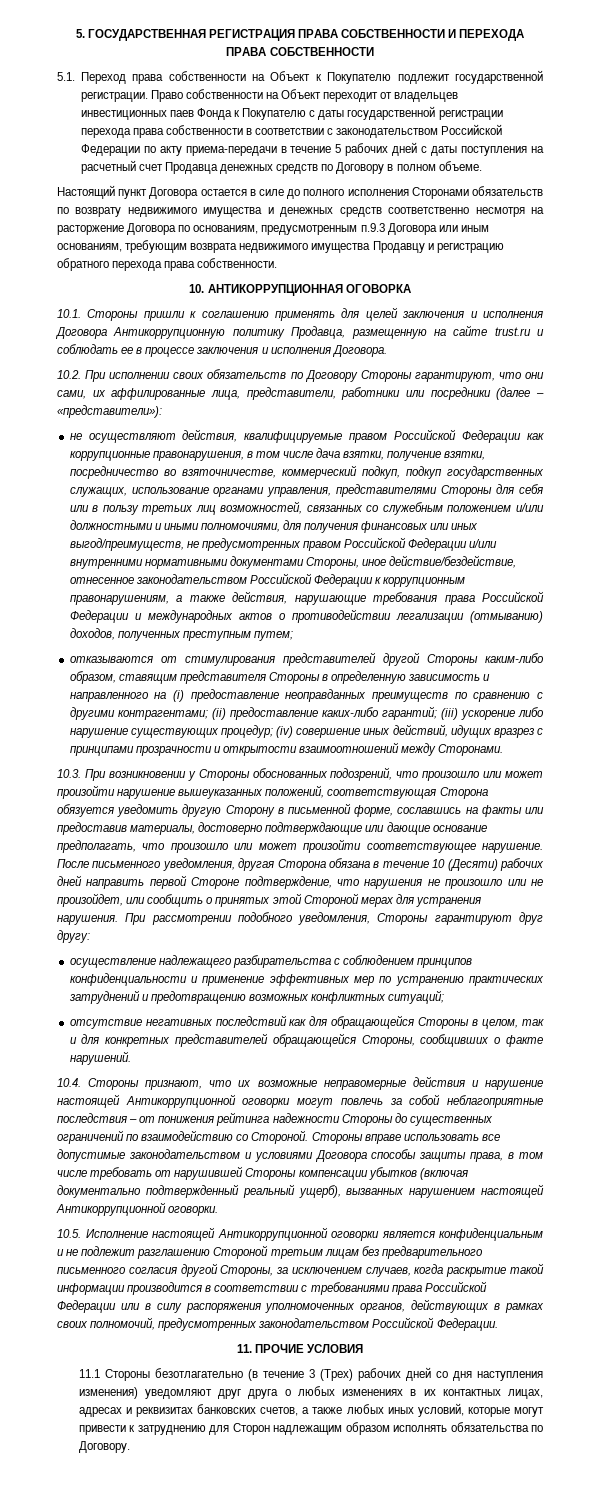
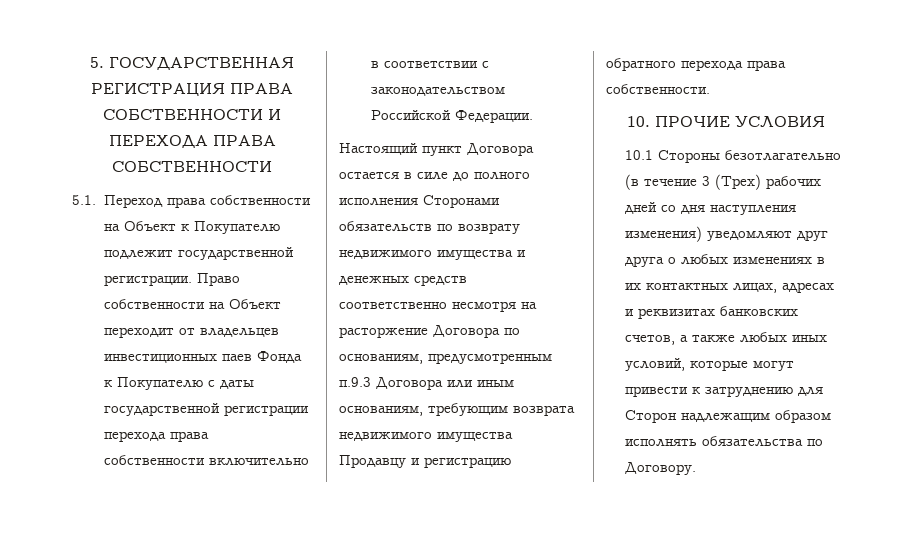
(243, 130) none -> [208,458,309,466] включительно
[80,142,544,156] [80,160,482,174] Федерации по акту приема-передачи в течение 5 рабочих дней с даты поступления на расчетный счет Продавца денежных средств по Договору в полном объеме. -> [454,110,533,123] Федерации.
[207,284,411,296] [57,307,543,321] [55,325,544,339] [57,344,387,357] [57,369,545,382] [57,387,544,400] [57,405,162,418] [69,429,544,443] [69,448,486,461] [69,465,544,479] [69,484,543,497] [69,501,545,515] [69,520,479,533] [69,537,498,551] [69,555,517,569] [69,573,466,587] [69,591,544,605] [69,609,543,623] [69,628,293,641] [69,652,544,666] [69,671,491,684] [69,689,543,702] [69,706,544,720] [69,724,543,738] [69,742,504,756] [57,767,543,781] [57,785,488,799] [57,803,544,817] [57,822,487,835] [57,839,543,853] [57,858,544,871] [57,875,543,889] [57,893,481,907] [57,912,543,925] [57,930,90,943] [69,955,473,968] [69,973,544,986] [68,990,445,1004] [69,1015,544,1029] [69,1033,543,1047] [69,1051,131,1065] [57,1076,543,1090] [57,1094,543,1108] [57,1112,493,1126] [57,1130,500,1144] [57,1149,543,1162] [57,1166,468,1180] [57,1184,544,1198] [56,1202,219,1216] [57,1227,543,1241] [57,1245,483,1259] [57,1263,544,1277] [57,1281,487,1295] [57,1299,544,1313] [57,1317,498,1331] [236,1344,252,1353] АНТИКОРРУПЦИОННАЯ ОГОВОРКА // 10.1. Стороны пришли к соглашению применять для целей заключения и исполнения Договора Антикоррупционную политику Продавца, размещенную на сайте trust.ru и соблюдать ее в процессе заключения и исполнения Договора. // 10.2. При исполнении своих обязательств по Договору Стороны гарантируют, что они сами, их аффилированные лица, представители, работники или посредники (далее – «представители»): // не осуществляют действия, квалифицируемые правом Российской Федерации как коррупционные правонарушения, в том числе дача взятки, получение взятки, посредничество во взяточничестве, коммерческий подкуп, подкуп государственных служащих, использование органами управления, представителями Стороны для себя или в пользу третьих лиц возможностей, связанных со служебным положением и/или должностными и иными полномочиями, для получения финансовых или иных выгод/преимуществ, не предусмотренных правом Российской Федерации и/или внутренними нормативными документами Стороны, иное действие/бездействие, отнесенное законодательством Российской Федерации к коррупционным правонарушениям, а также действия, нарушающие требования права Российской Федерации и международных актов о противодействии легализации (отмыванию) доходов, полученных преступным путем; // отказываются от стимулирования представителей другой Стороны каким-либо образом, ставящим представителя Стороны в определенную зависимость и направленного на (i) предоставление неоправданных преимуществ по сравнению с другими контрагентами; (ii) предоставление каких-либо гарантий; (iii) ускорение либо нарушение существующих процедур; (iv) совершение иных действий, идущих вразрез с принципами прозрачности и открытости взаимоотношений между Сторонами. // 10.3. При возникновении у Стороны обоснованных подозрений, что произошло или может произойти нарушение вышеуказанных положений, соответствующая Сторона обязуется уведомить другую Сторону в письменной форме, сославшись на факты или предоставив материалы, достоверно подтверждающие или дающие основание предполагать, что произошло или может произойти соответствующее нарушение. После письменного уведомления, другая Сторона обязана в течение 10 (Десяти) рабочих дней направить первой Стороне подтверждение, что нарушения не произошло или не произойдет, или сообщить о принятых этой Стороной мерах для устранения нарушения. При рассмотрении подобного уведомления, Стороны гарантируют друг другу: // осуществление надлежащего разбирательства с соблюдением принципов конфиденциальности и применение эффективных мер по устранению практических затруднений и предотвращению возможных конфликтных ситуаций; // отсутствие негативных последствий как для обращающейся Стороны в целом, так и для конкретных представителей обращающейся Стороны, сообщивших о факте нарушений. // 10.4. Стороны признают, что их возможные неправомерные действия и нарушение настоящей Антикоррупционной оговорки могут повлечь за собой неблагоприятные последствия – от понижения рейтинга надежности Стороны до существенных ограничений по взаимодействию со Стороной. Стороны вправе использовать все допустимые законодательством и условиями Договора способы защиты права, в том числе требовать от нарушившей Стороны компенсации убытков (включая документально подтвержденный реальный ущерб), вызванных нарушением настоящей Антикоррупционной оговорки. // 10.5. Исполнение настоящей Антикоррупционной оговорки является конфиденциальным и не подлежит разглашению Стороной третьим лицам без предварительного письменного согласия другой Стороны, за исключением случаев, когда раскрытие такой информации производится в соответствии с требованиями права Российской Федерации или в силу распоряжения уполномоченных органов, действующих в рамках своих полномочий, предусмотренных законодательством Российской Федерации. // 11. -> (650, 121) none
[78,1369,100,1378] 11.1 -> [625,150,654,160] 10.1

